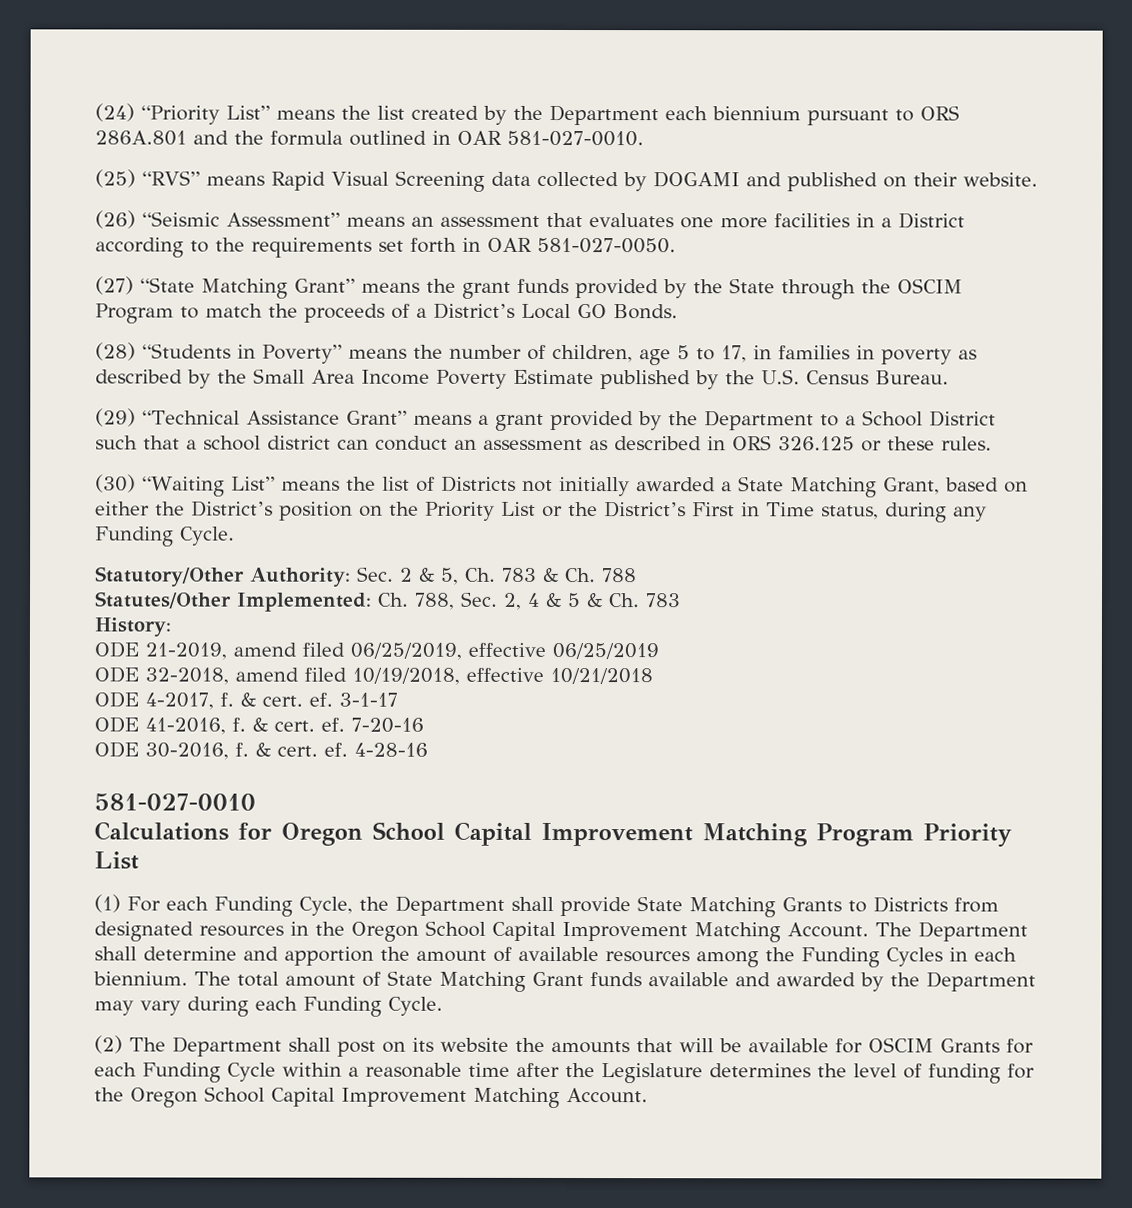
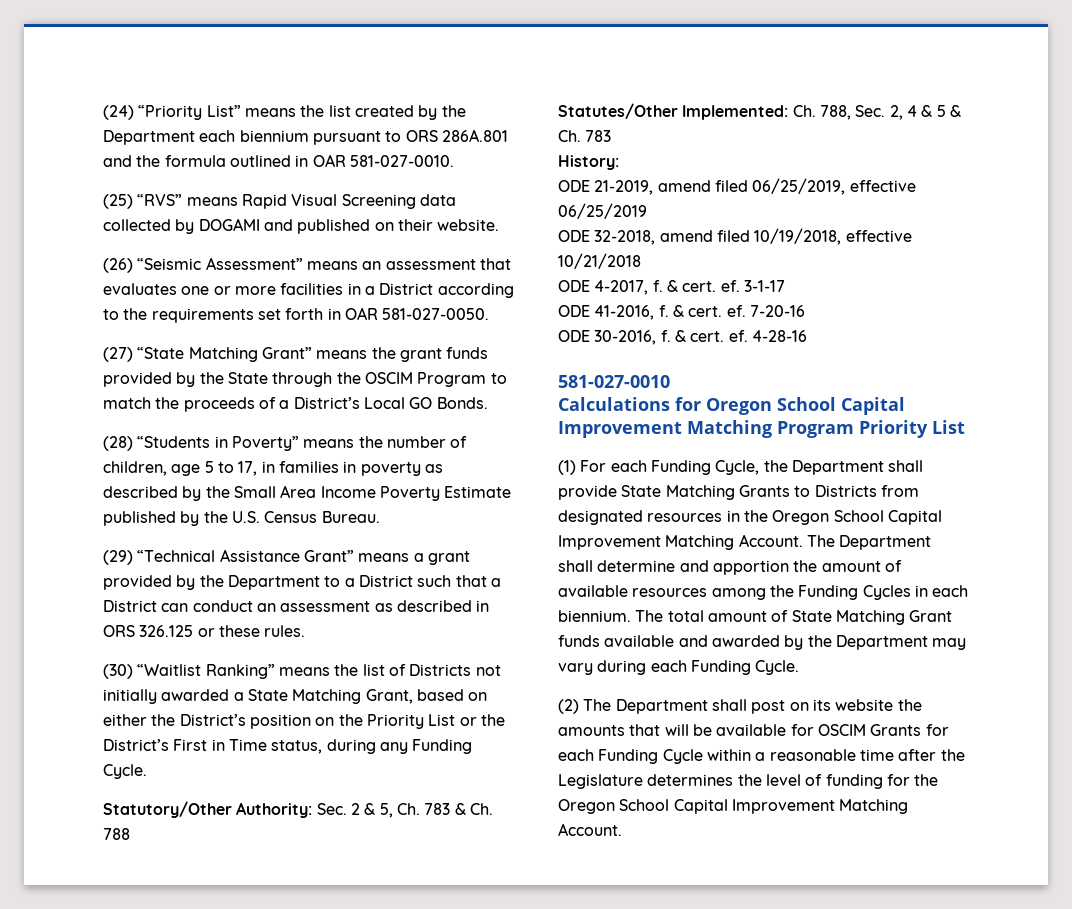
(714, 223) none -> [213,286,231,295] or
[861,410,923,427] School -> (355, 582) none
[203,435,331,451] school district -> [103,600,157,612] District
[142,476,275,497] “Waiting List” -> [137,664,275,679] “Waitlist Ranking”

